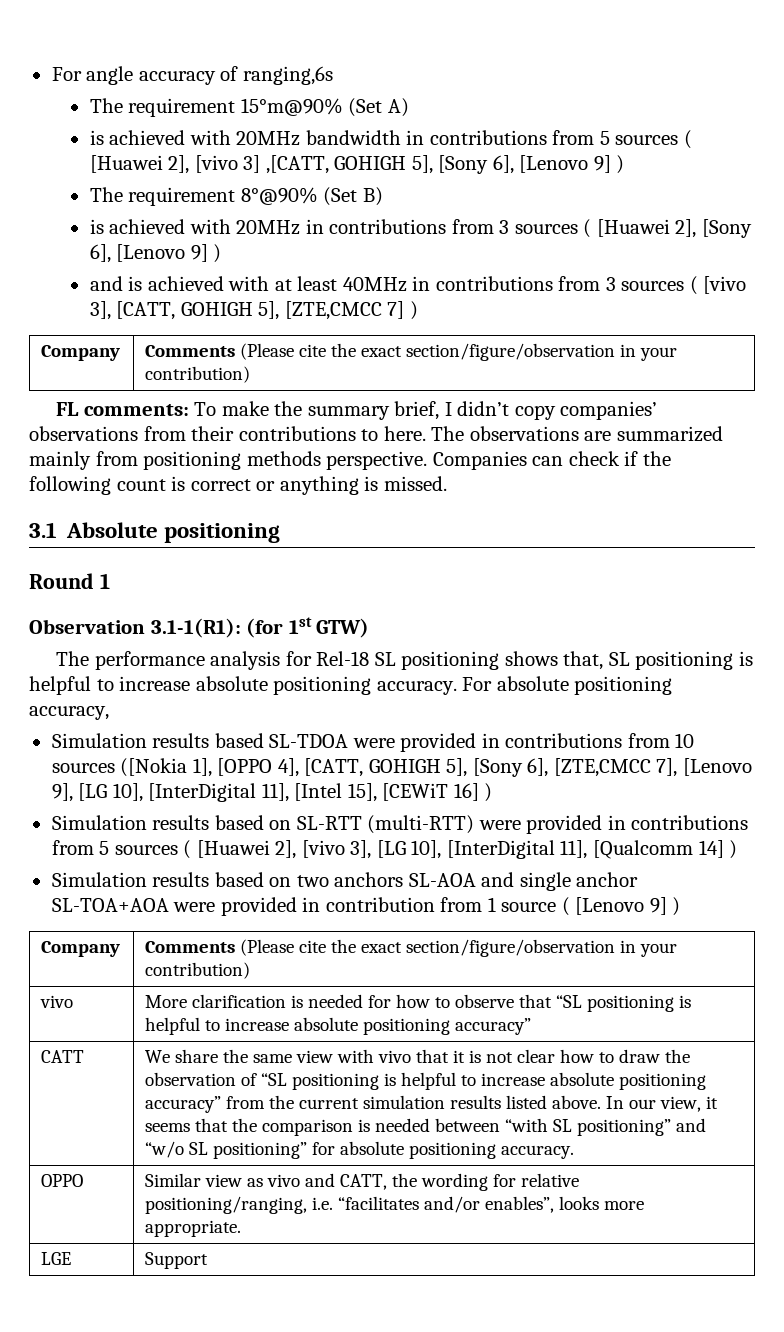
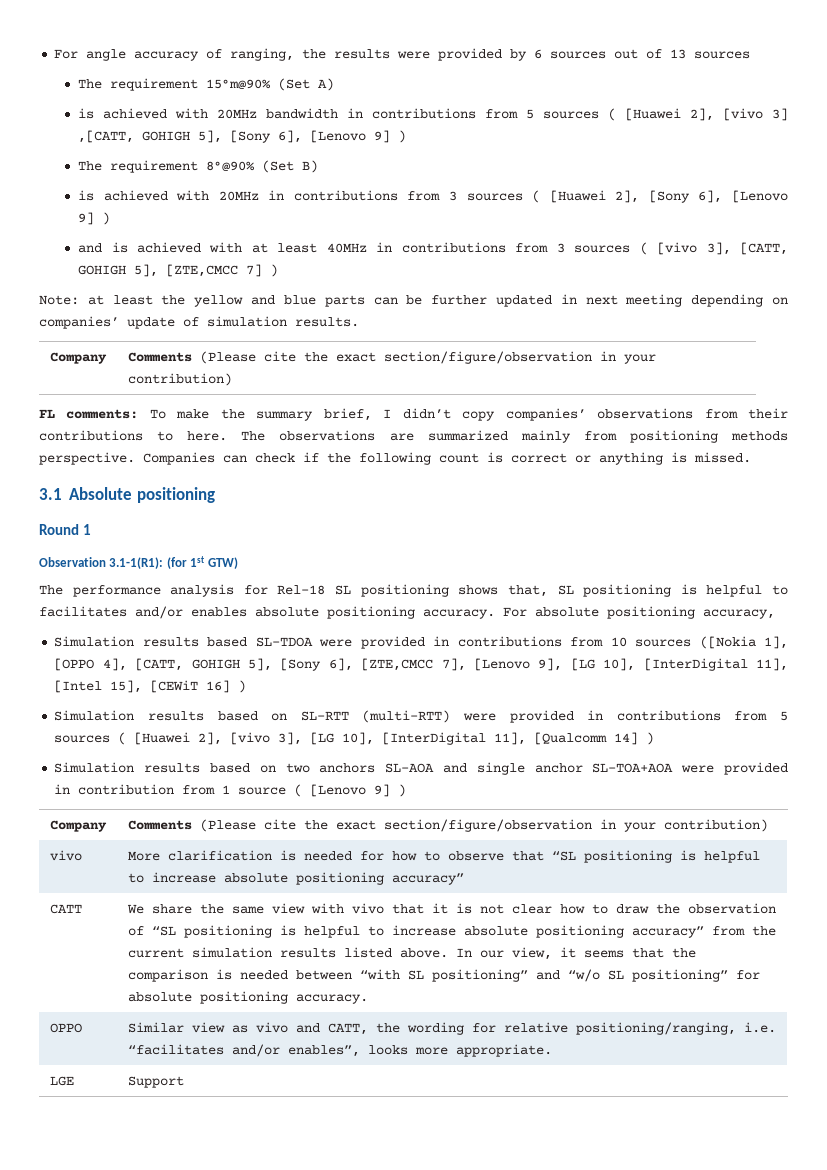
[242,66,333,85] ranging,6s -> [230,48,751,61] ranging, the results were provided by 6 sources out of 13 sources
(418, 310) none -> [39,294,788,307] [39,316,359,329] // Note: at least the yellow and blue parts can be further updated in next meeting depending on companies’ update of simulation results.
[119,676,191,691] increase -> [39,606,247,619] facilitates and/or enables

